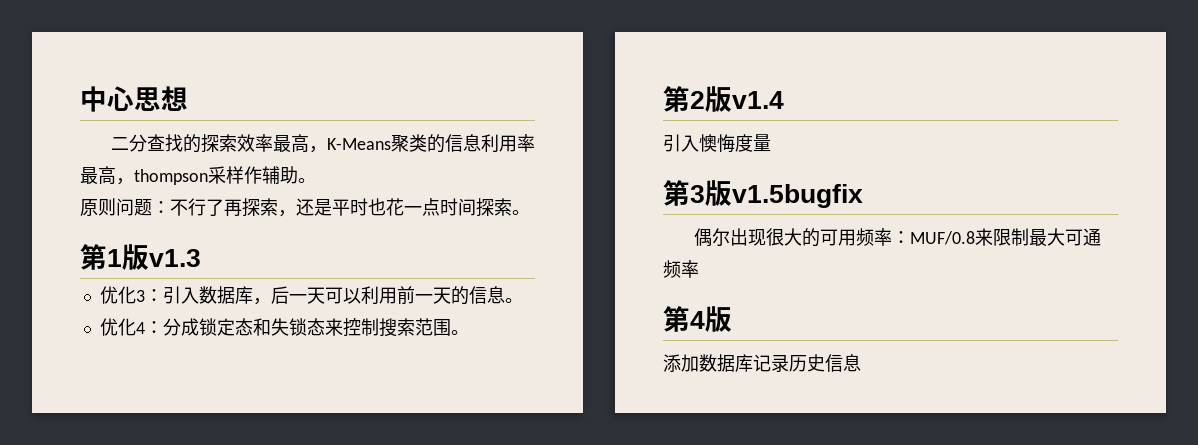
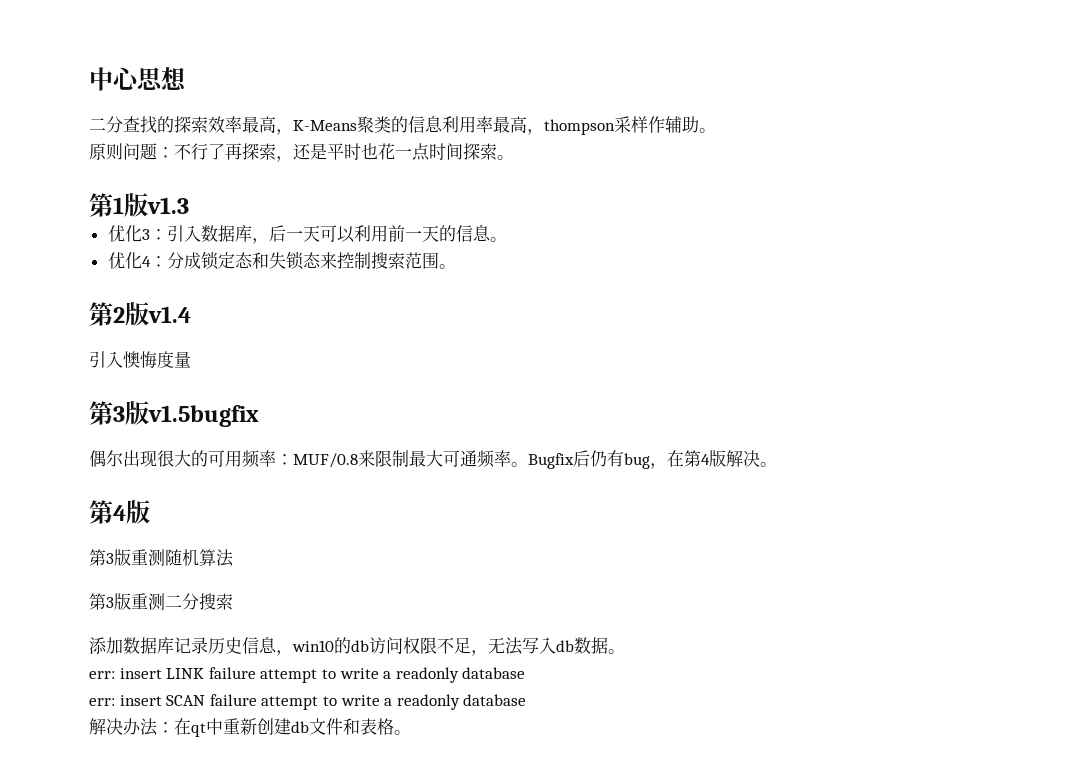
[663,306,732,332] // 第4版 -> [511,450,777,469] [89,500,150,524] [89,549,234,567] [89,593,233,610] 。Bugfix后仍有bug，在第4版解决。 // 第4版 // 第3版重测随机算法 // 第3版重测二分搜索
(861, 363) none -> [276,637,625,656] [89,667,526,683] [89,694,527,710] [89,718,411,737] ，win10的db访问权限不足，无法写入db数据。 // err: insert LINK failure attempt to write a readonly database // err: insert SCAN failure attempt to write a readonly database // 解决办法：在qt中重新创建db文件和表格。

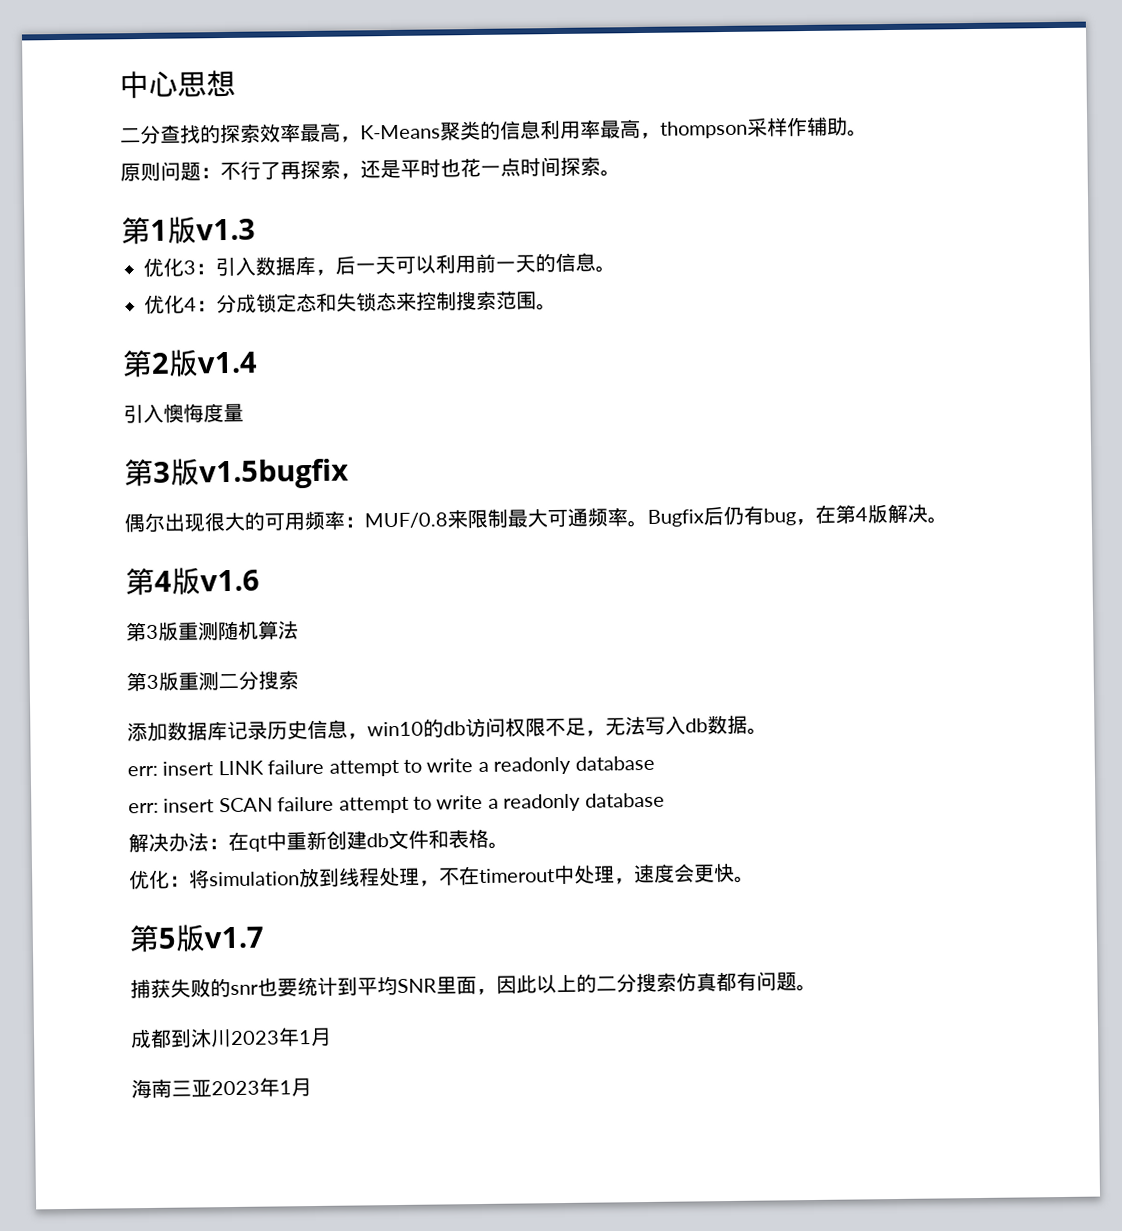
(150, 512) none -> [200,569,260,592] v1.6
(411, 732) none -> [129,862,755,890] [129,924,264,953] [130,971,817,999] [130,1027,332,1049] [131,1077,312,1099] // 优化：将simulation放到线程处理，不在timerout中处理，速度会更快。 // 第5版v1.7 // 捕获失败的snr也要统计到平均SNR里面，因此以上的二分搜索仿真都有问题。 // 成都到沐川2023年1月 // 海南三亚2023年1月

